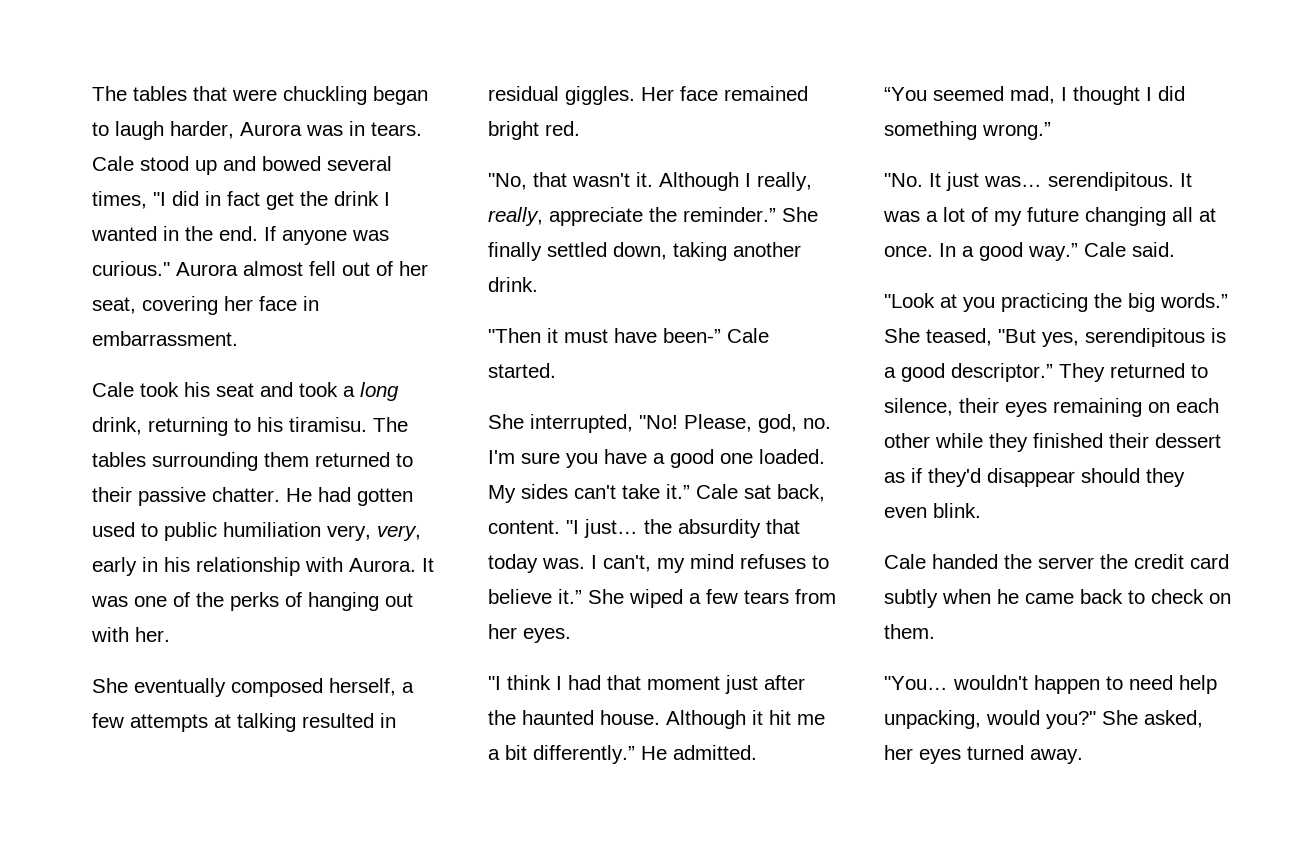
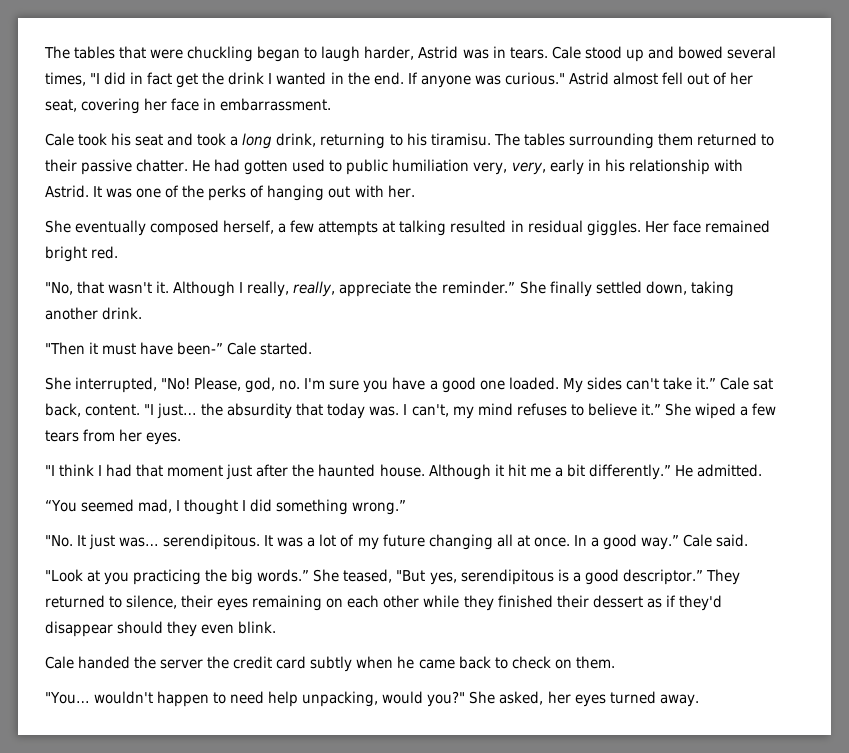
[240,122,302,136] Aurora -> [418,46,459,59] Astrid
[176,262,238,276] Aurora -> [568,72,609,85] Astrid
[349,558,416,572] Aurora. -> [45,185,89,198] Astrid.

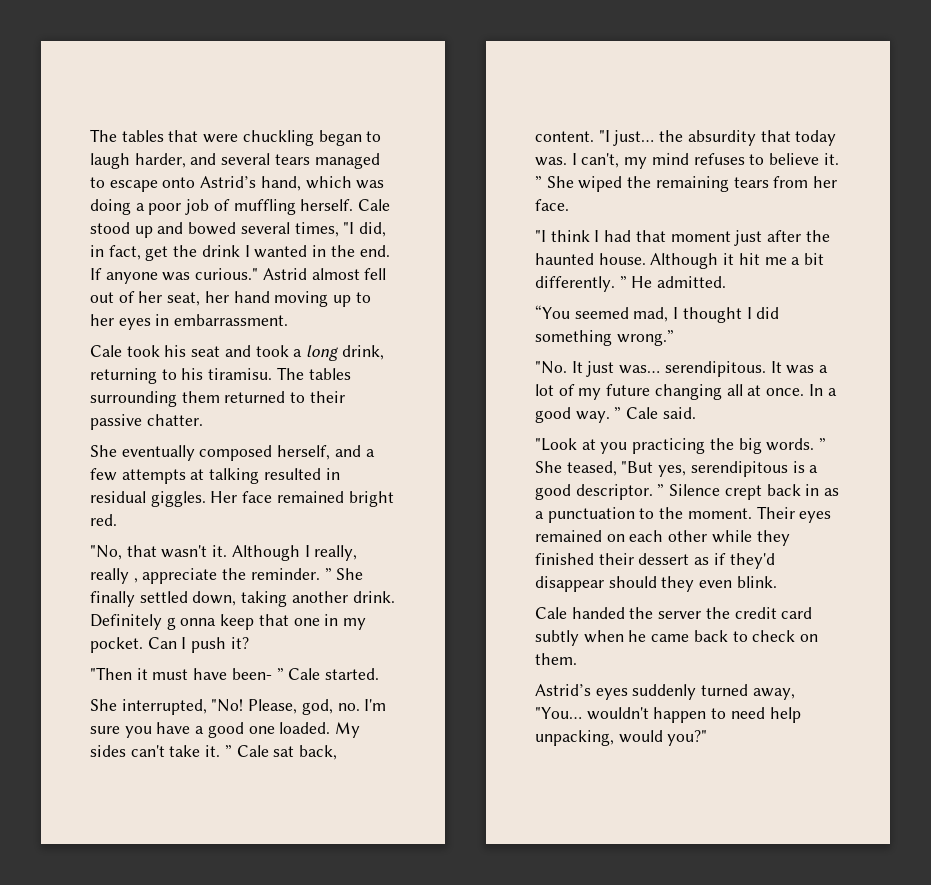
[418,46,548,59] Astrid was in tears. -> [190,153,380,169] [90,176,385,192] [90,199,354,215] and several tears managed to escape onto Astrid’s hand, which was doing a poor job of muffling herself.
[104,72,173,85] did in fact -> [359,222,387,237] [90,245,141,260] did, in fact,
[81,98,200,114] covering her face -> [204,291,371,307] [90,314,151,330] her hand moving up to her eyes
[192,159,743,175] [45,185,415,201] He had gotten used to public humiliation very, very, early in his relationship with Astrid. It was one of the perks of hanging out with her. -> (203, 420) none
(275, 227) none -> [334,445,361,457] and
[293,281,516,297] really, appreciate the reminder.” -> [90,568,332,584] really , appreciate the reminder. ”
(143, 313) none -> [90,614,367,630] [90,637,249,653] Definitely g onna keep that one in my pocket. Can I push it?
[177,342,224,355] been-” -> [231,668,284,680] been- ”
[695,377,716,389] it.” -> [205,745,232,757] it. ”
[640,403,776,419] it.” She wiped a few -> [823,153,839,165] [535,176,729,192] it. ” She wiped the remaining
[146,432,182,445] eyes. -> [535,199,569,211] face.
[588,464,671,480] differently.” -> [535,276,627,292] differently. ”
[640,535,679,550] way.” -> [575,407,622,423] way. ”
[257,569,310,582] words.” -> [766,438,827,451] words. ”
[622,569,740,585] [45,595,323,611] descriptor.” They returned to silence, their eyes remaining -> [575,484,840,500] [535,506,832,523] [535,530,602,542] descriptor. ” Silence crept back in as a punctuation to the moment. Their eyes remained
(615, 662) none -> [535,684,795,700] Astrid’s eyes suddenly turned away,
[469,691,699,707] She asked, her eyes turned away. -> (708, 738) none

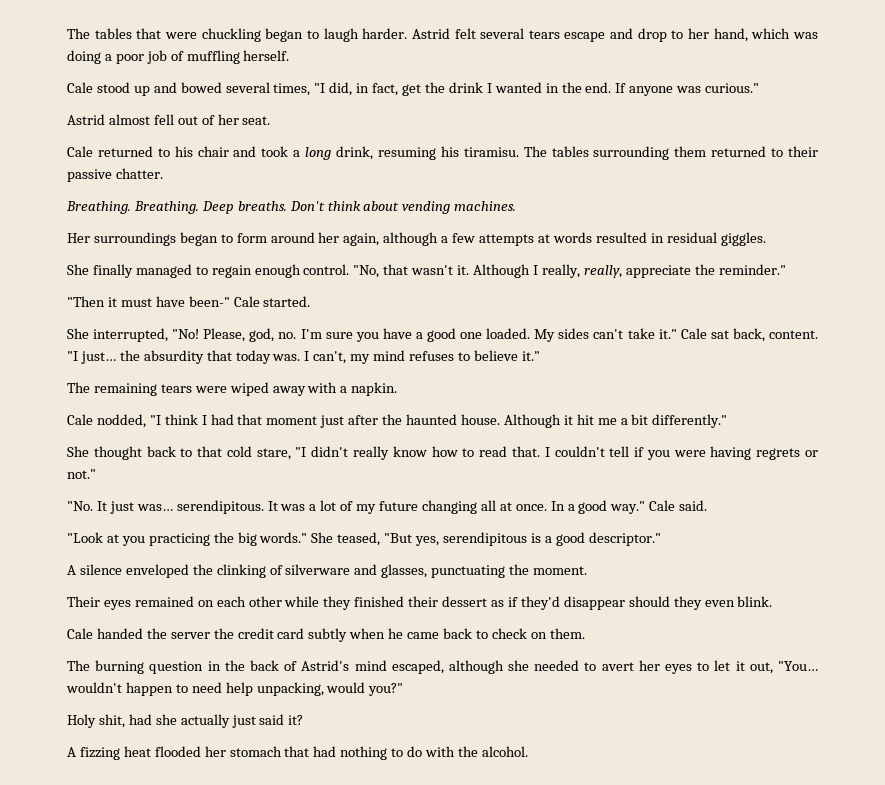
[134,153,380,169] [90,176,257,192] harder, and several tears managed to escape onto Astrid’s -> [362,28,710,42] harder. Astrid felt several tears escape and drop to her
(354, 205) none -> (290, 55) //
(259, 274) none -> (760, 88) //
[167,291,371,307] [90,314,289,330] [90,345,221,357] seat, her hand moving up to her eyes in embarrassment. // Cale took his seat -> [242,116,271,125] [67,146,229,157] seat. // Cale returned to his chair
[90,368,177,384] returning to -> [377,147,436,160] resuming
[90,445,361,461] She eventually composed herself, and -> [66,201,517,214] [67,232,439,246] Breathing. Breathing. Deep breaths. Don't think about vending machines. // Her surroundings began to form around her again, although
[209,468,260,484] talking -> [552,232,592,243] words
[210,491,394,507] [90,514,117,526] Her face remained bright red. // -> [67,264,350,278] // She finally managed to regain enough control.
[90,568,364,584] [90,591,395,607] [90,614,367,630] [90,637,249,653] really , appreciate the reminder. ” She finally settled down, taking another drink. Definitely g onna keep that one in my pocket. Can I push it? -> [583,264,786,278] really, appreciate the reminder."
[231,668,284,680] been- ” -> [188,296,230,307] been-"
[205,745,232,757] it. ” -> [658,329,677,339] it."
[823,153,839,165] [535,176,838,192] [535,199,569,211] it. ” She wiped the remaining tears from her face. // -> [521,351,540,361] [67,382,398,396] [67,414,146,428] it." // The remaining tears were wiped away with a napkin. // Cale nodded,
[535,276,727,292] [535,305,780,323] [535,330,674,346] differently. ” He admitted. // “You seemed mad, I thought I did something wrong.” -> [652,414,728,428] [67,446,818,460] [67,469,96,479] differently." // She thought back to that cold stare, "I didn't really know how to read that. I couldn't tell if you were having regrets or not."
[575,407,622,423] way. ” -> [610,501,646,514] way."
[766,438,827,451] words. ” -> [259,532,308,543] words."
[575,484,840,500] [535,507,655,523] descriptor. ” Silence crept back in as a punctuation to -> [588,532,661,546] [67,564,506,578] descriptor." // A silence enveloped the clinking of silverware and glasses, punctuating
(752, 513) none -> (588, 570) //
[535,684,795,700] Astrid’s eyes suddenly turned away, -> [67,660,773,674] The burning question in the back of Astrid's mind escaped, although she needed to avert her eyes to let it out,
(708, 738) none -> [67,714,304,728] [67,746,528,760] // Holy shit, had she actually just said it? // A fizzing heat flooded her stomach that had nothing to do with the alcohol.

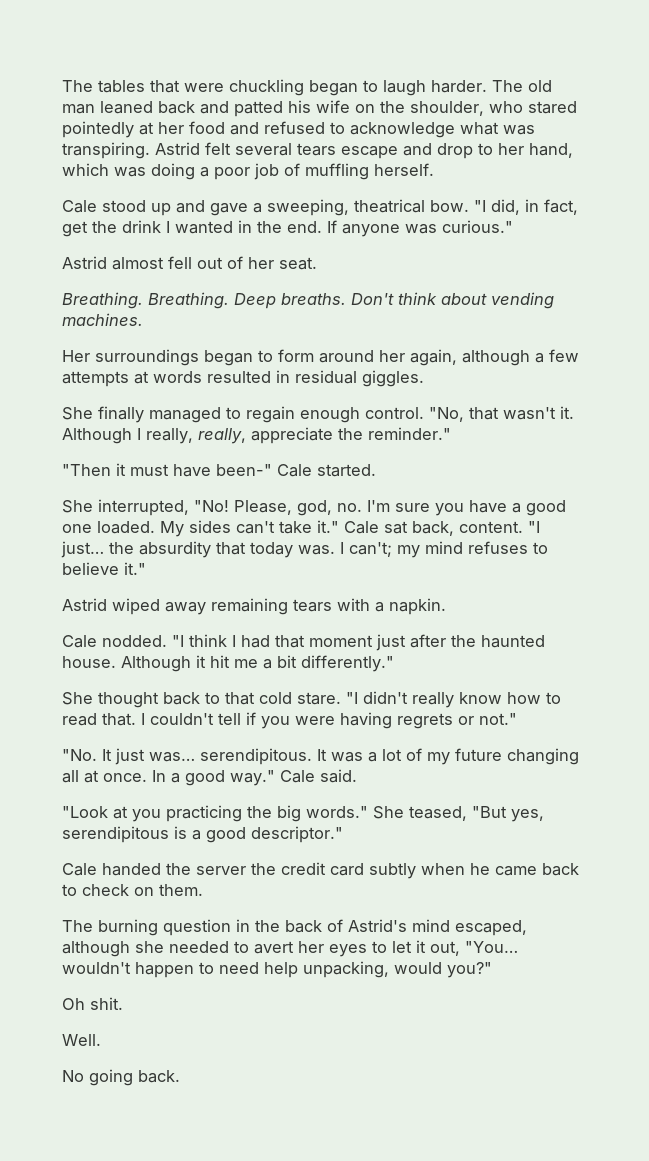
(408, 33) none -> [492,80,552,92] [62,100,577,117] [62,121,535,138] [62,142,150,159] The old man leaned back and patted his wife on the shoulder, who stared pointedly at her food and refused to acknowledge what was transpiring.
[180,82,311,96] bowed several times, -> [210,199,469,216] gave a sweeping, theatrical bow.
[67,146,819,160] [67,168,163,182] // Cale returned to his chair and took a long drink, resuming his tiramisu. The tables surrounding them returned to their passive chatter. -> (317, 263) none
[313,351,347,364] can't, -> [349,542,392,557] can't;
[67,382,306,396] The remaining tears were wiped away -> [62,598,332,615] Astrid wiped away remaining tears
[96,414,146,428] nodded, -> [102,635,167,647] nodded.
[256,448,291,460] stare, -> [297,692,341,705] stare.
[67,564,588,578] [67,596,773,610] // A silence enveloped the clinking of silverware and glasses, punctuating the moment. // Their eyes remained on each other while they finished their dessert as if they'd disappear should they even blink. -> (343, 834) none
[67,714,304,728] [67,746,528,760] Holy shit, had she actually just said it? // A fizzing heat flooded her stomach that had nothing to do with the alcohol. -> [62,997,123,1010] [62,1034,101,1046] [62,1069,180,1086] Oh shit. // Well. // No going back.

